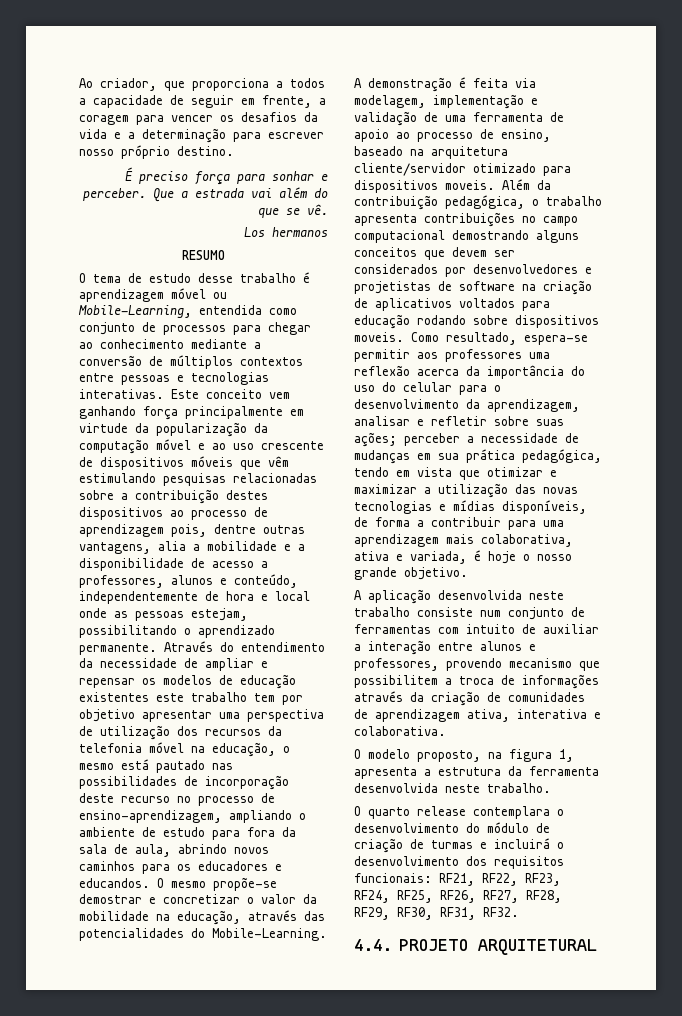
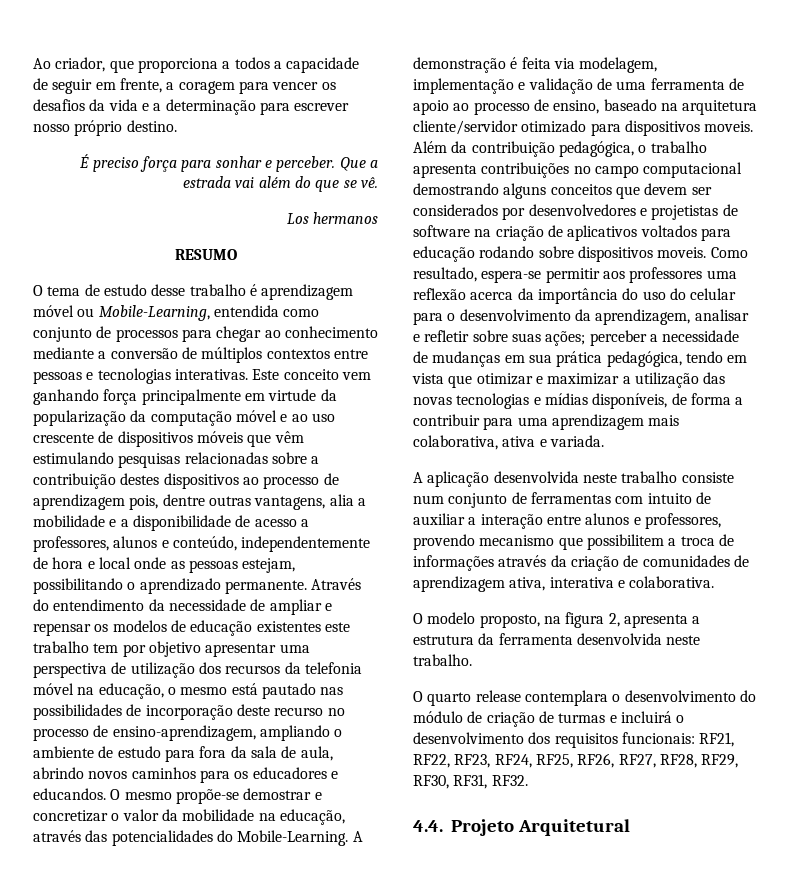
[410,550,572,564] [354,567,468,580] variada, é hoje o nosso grande objetivo. -> [549,435,604,447] variada.
[559,749,574,762] 1, -> [608,613,620,627] 2,
[398,939,597,955] PROJETO ARQUITETURAL -> [451,819,630,836] Projeto Arquitetural

